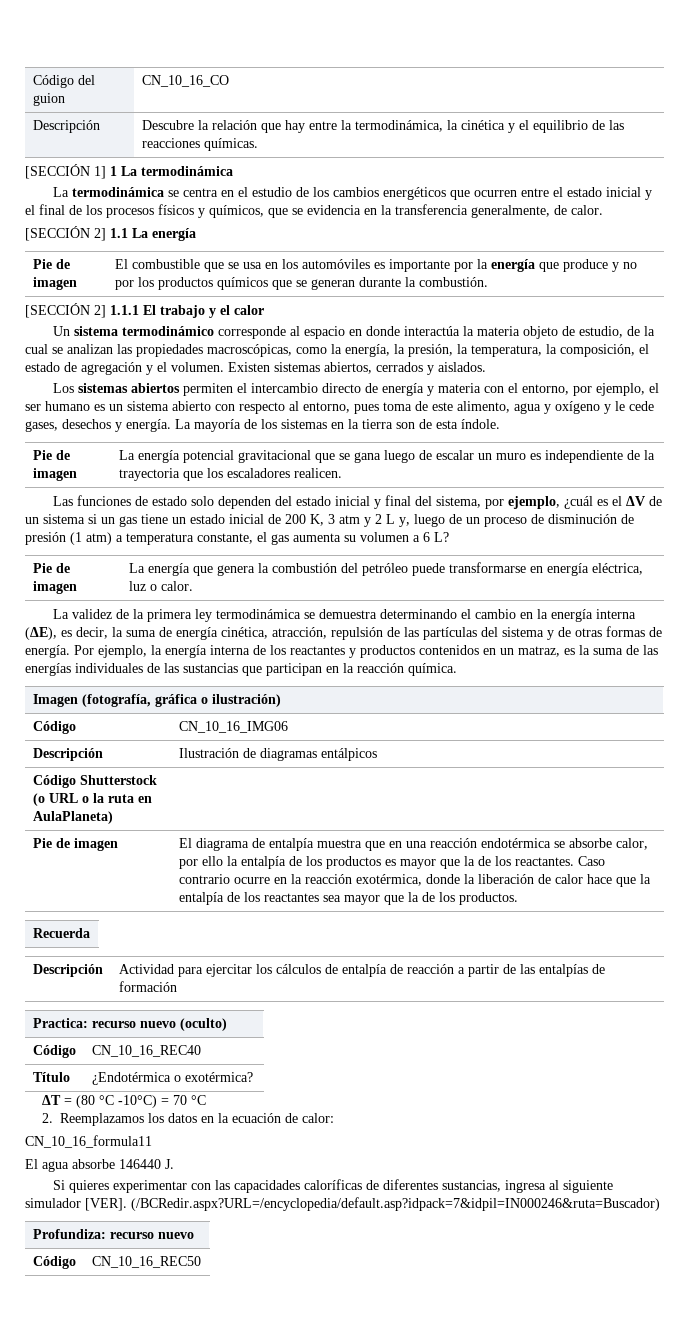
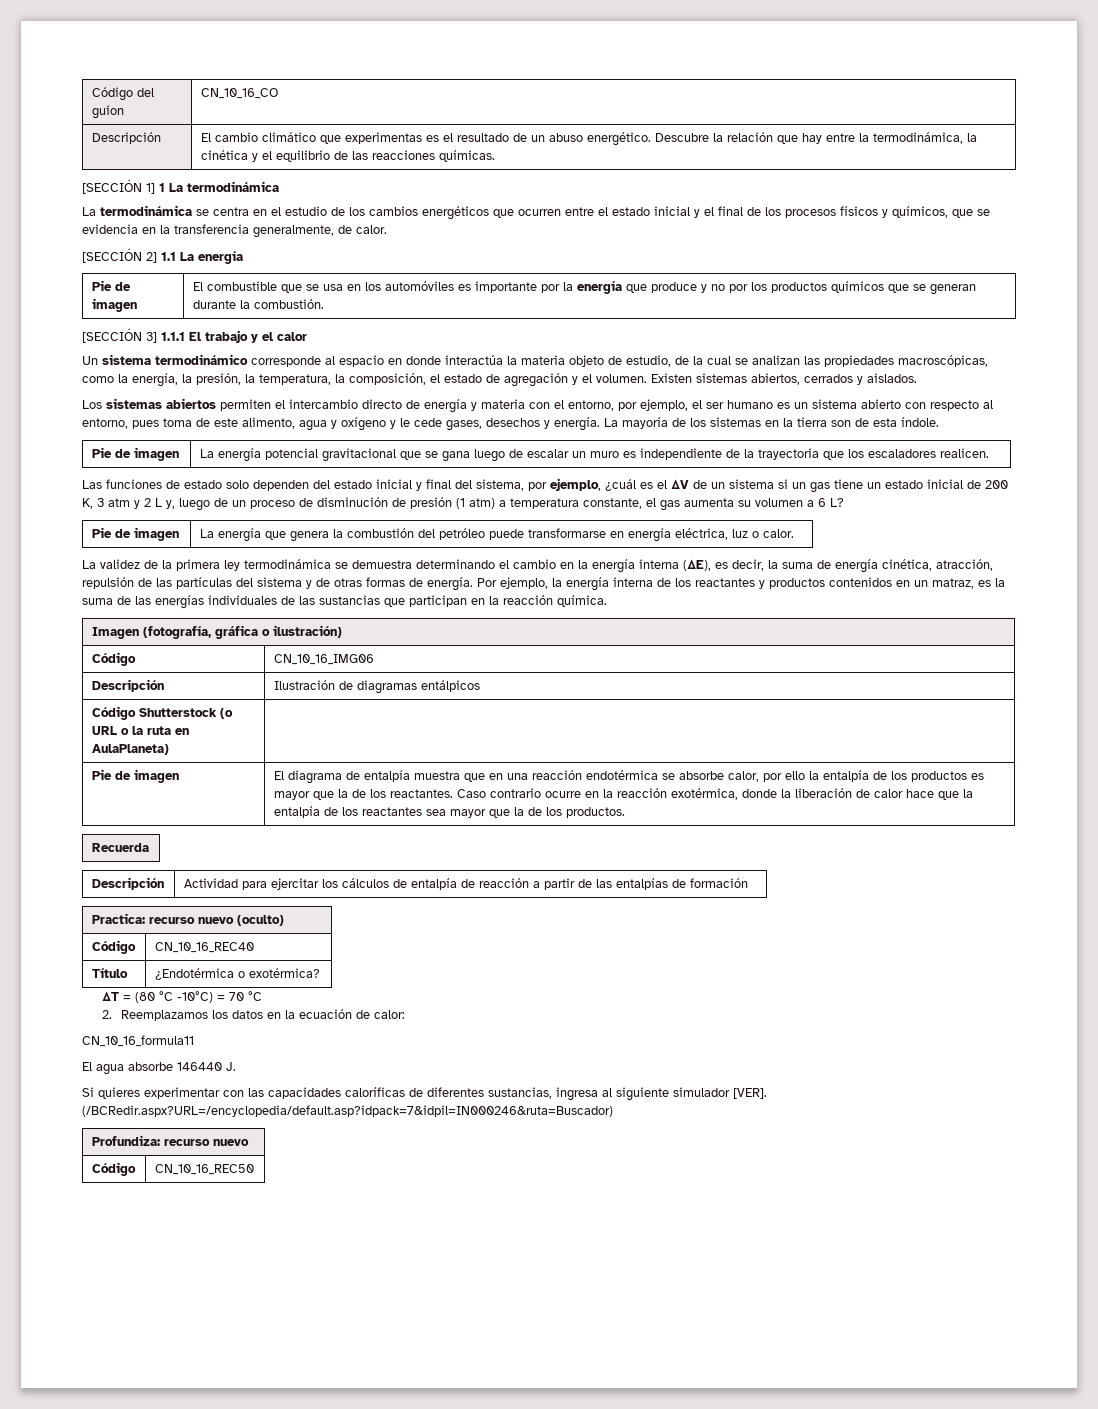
(100, 126) none -> [200,132,651,146] El cambio climático que experimentas es el resultado de un abuso energético.
[94,305,106,318] 2] -> [146,332,157,343] 3]

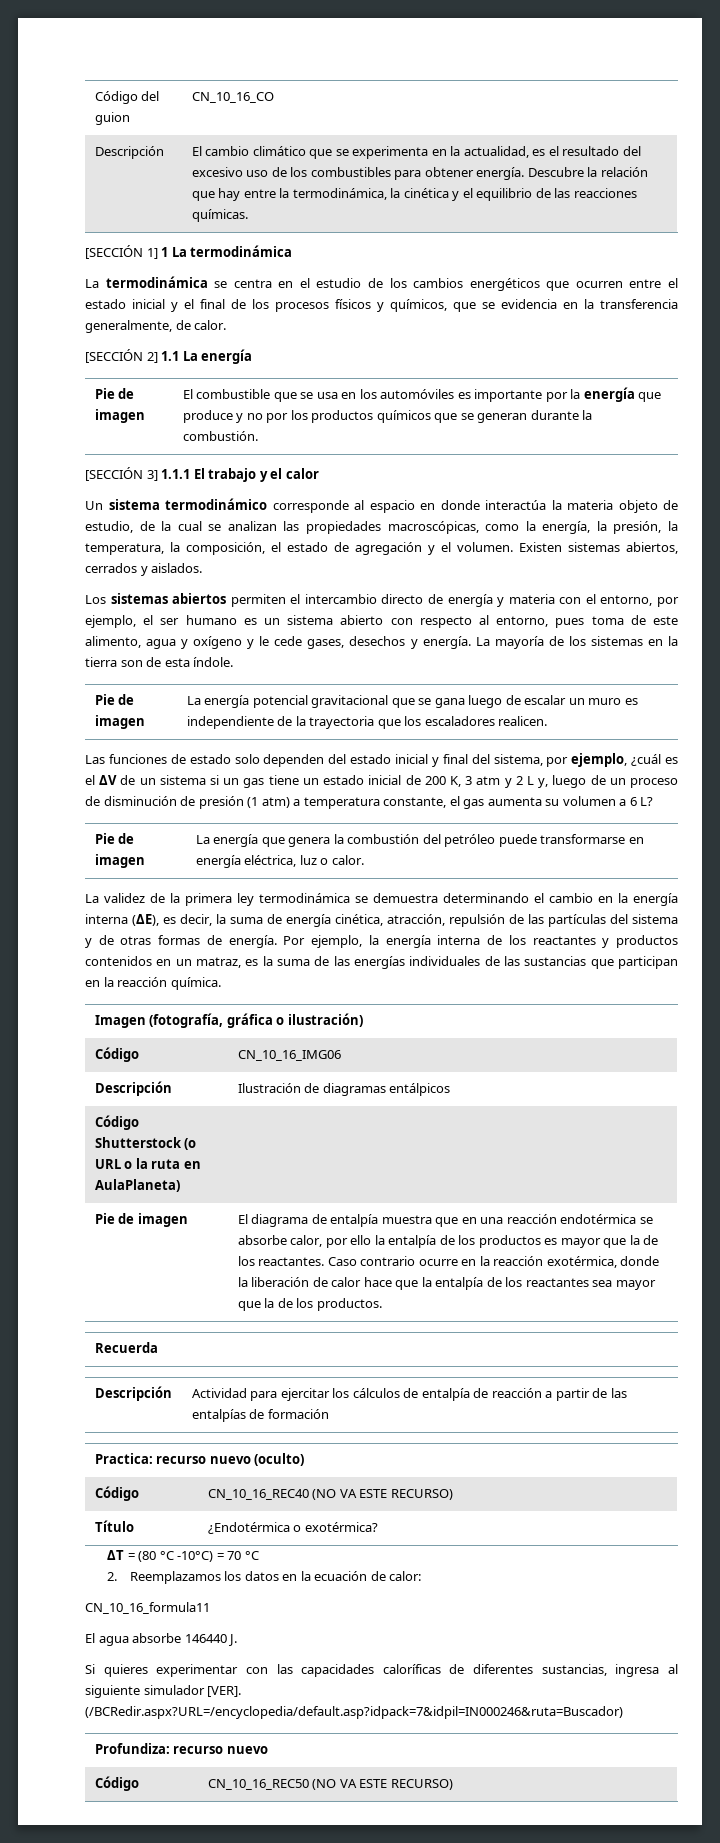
[344,132,651,146] experimentas es el resultado de un abuso energético. -> [335,146,641,159] [191,167,525,180] se experimenta en la actualidad, es el resultado del excesivo uso de los combustibles para obtener energía.
(254, 947) none -> [312,1489,453,1500] (NO VA ESTE RECURSO)
(254, 1169) none -> [312,1779,453,1790] (NO VA ESTE RECURSO)

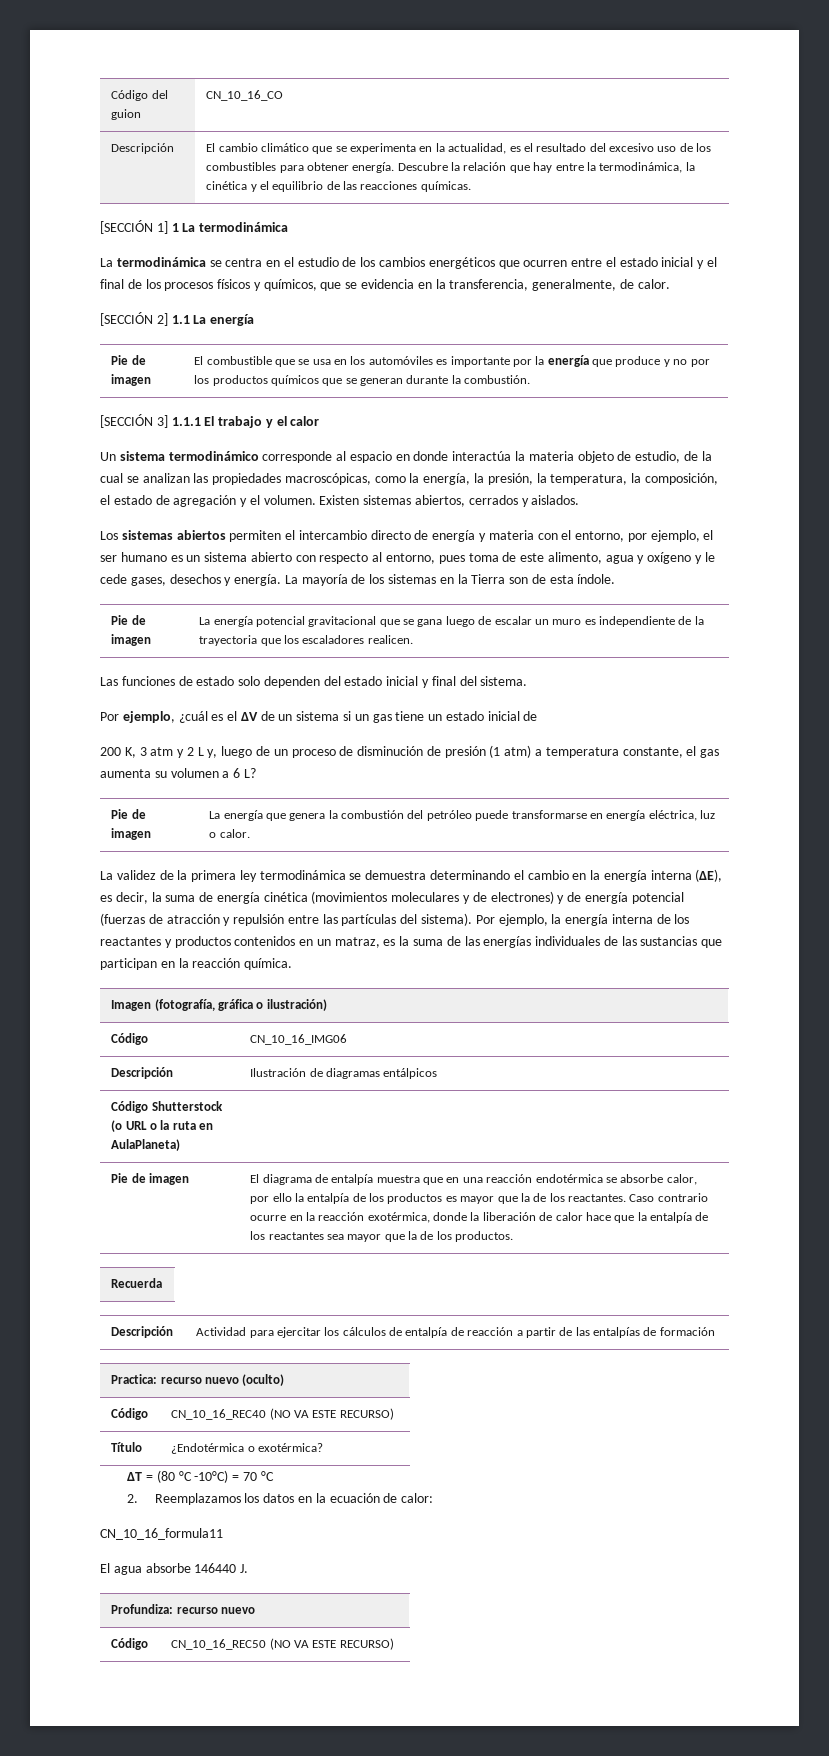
[600,299,678,309] transferencia -> [449,279,529,291] transferencia,
[85,657,117,667] tierra -> [471,574,506,584] Tierra
[493,754,569,767] sistema, por -> [480,676,528,686] [100,712,119,721] sistema. // Por
(421, 780) none -> (538, 716) //
[335,914,678,927] [85,935,277,948] cinética, atracción, repulsión de las partículas del sistema y de otras formas de energía. -> [263,891,684,904] [100,913,473,926] cinética (movimientos moleculares y de electrones) y de energía potencial (fuerzas de atracción y repulsión entre las partículas del sistema).
[85,1664,678,1677] [85,1685,242,1698] [85,1706,623,1719] // Si quieres experimentar con las capacidades caloríficas de diferentes sustancias, ingresa al siguiente simulador [VER]. (/BCRedir.aspx?URL=/encyclopedia/default.asp?idpack=7&idpil=IN000246&ruta=Buscador) -> (249, 1568) none

